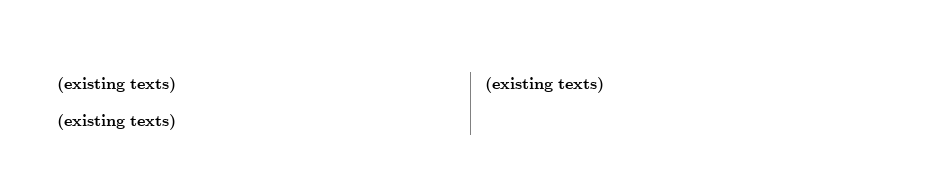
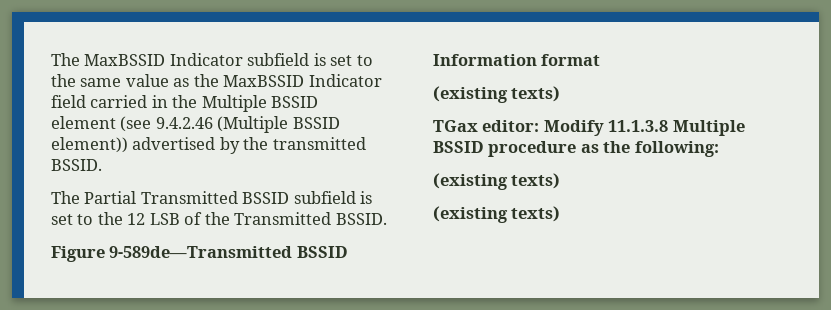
[57,77,176,93] (existing texts) -> [51,53,373,66] [51,74,382,87] [51,95,319,112] [51,116,340,133] [51,137,366,154] [51,159,102,171] [51,191,373,204] [51,212,387,225] [51,246,348,262] [433,54,601,66] [433,86,561,103] [433,120,745,136] [433,141,719,157] The MaxBSSID Indicator subfield is set to the same value as the MaxBSSID Indicator field carried in the Multiple BSSID element (see 9.4.2.46 (Multiple BSSID element)) advertised by the transmitted BSSID. // The Partial Transmitted BSSID subfield is set to the 12 LSB of the Transmitted BSSID. // Figure 9-589de—Transmitted BSSID Information format // (existing texts) // TGax editor: Modify 11.1.3.8 Multiple BSSID procedure as the following:

